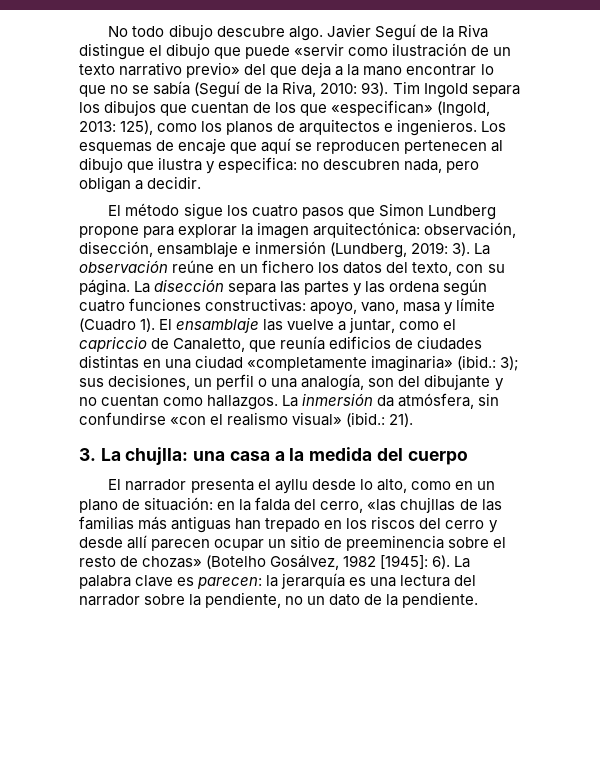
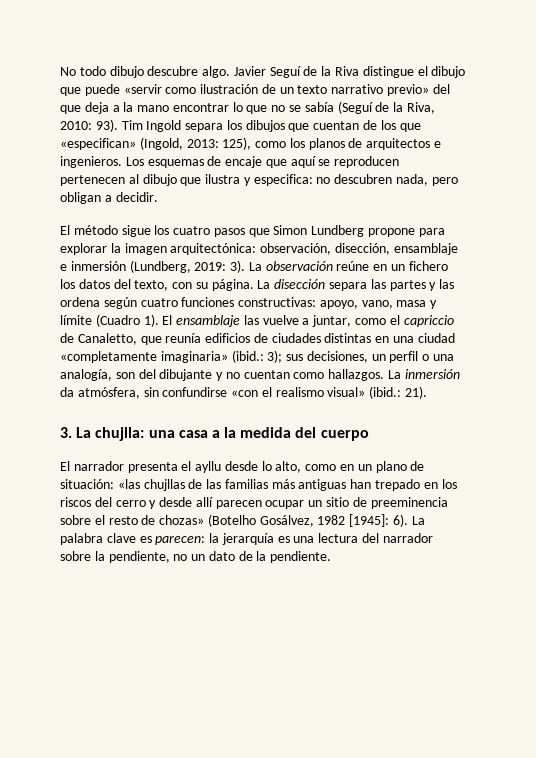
[217,497,364,513] en la falda del cerro, -> (114, 484) none

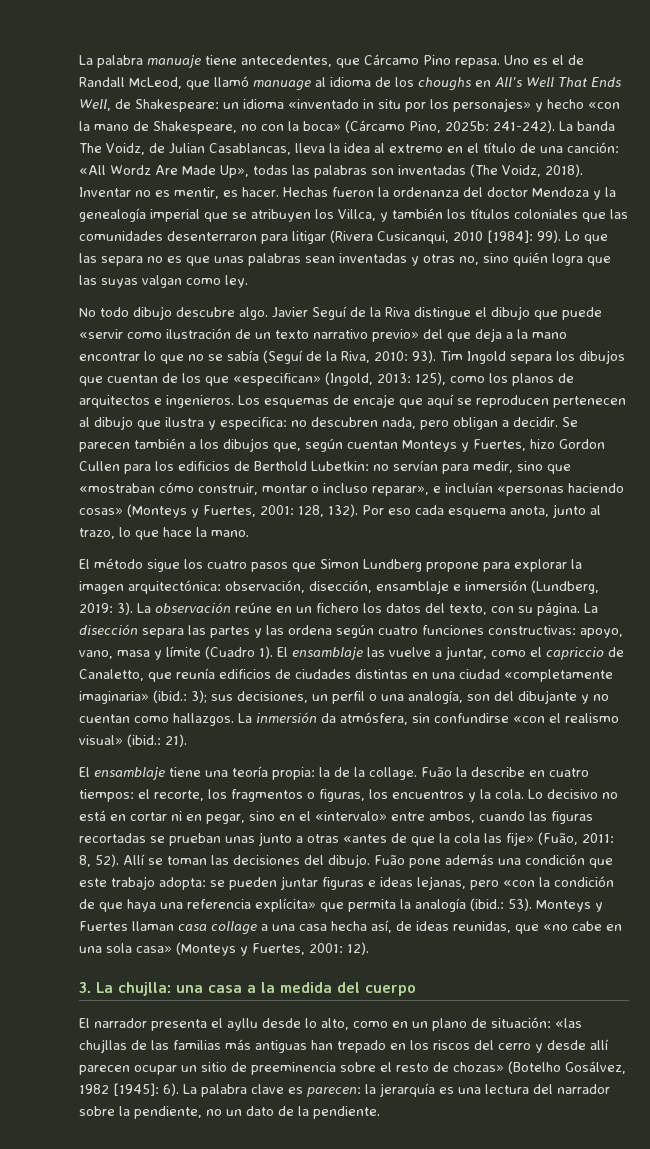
(60, 71) none -> [79,54,584,68] [79,76,621,91] [79,98,620,112] [79,120,615,134] [79,142,619,155] [79,164,583,178] [79,187,616,200] [79,208,628,222] [79,230,608,244] [79,252,611,266] [79,275,248,288] La palabra manuaje tiene antecedentes, que Cárcamo Pino repasa. Uno es el de Randall McLeod, que llamó manuage al idioma de los choughs en All’s Well That Ends Well, de Shakespeare: un idioma «inventado in situ por los personajes» y hecho «con la mano de Shakespeare, no con la boca» (Cárcamo Pino, 2025b: 241-242). La banda The Voidz, de Julian Casablancas, lleva la idea al extremo en el título de una canción: «All Wordz Are Made Up», todas las palabras son inventadas (The Voidz, 2018). Inventar no es mentir, es hacer. Hechas fueron la ordenanza del doctor Mendoza y la genealogía imperial que se atribuyen los Villca, y también los títulos coloniales que las comunidades desenterraron para litigar (Rivera Cusicanqui, 2010 [1984]: 99). Lo que las separa no es que unas palabras sean inventadas y otras no, sino quién logra que las suyas valgan como ley. //
(158, 197) none -> [562,417,578,427] [79,438,605,452] [79,460,571,474] [79,482,624,496] [79,504,601,518] [79,527,249,540] Se parecen también a los dibujos que, según cuentan Monteys y Fuertes, hizo Gordon Cullen para los edificios de Berthold Lubetkin: no servían para medir, sino que «mostraban cómo construir, montar o incluso reparar», e incluían «personas haciendo cosas» (Monteys y Fuertes, 2001: 128, 132). Por eso cada esquema anota, junto al trazo, lo que hace la mano.
(428, 392) none -> [79,766,589,780] [79,789,618,802] [79,810,593,824] [79,832,614,846] [79,854,613,868] [79,876,614,890] [79,898,603,912] [79,920,622,935] [79,942,369,956] // El ensamblaje tiene una teoría propia: la de la collage. Fuão la describe en cuatro tiempos: el recorte, los fragmentos o figuras, los encuentros y la cola. Lo decisivo no está en cortar ni en pegar, sino en el «intervalo» entre ambos, cuando las figuras recortadas se prueban unas junto a otras «antes de que la cola las fije» (Fuão, 2011: 8, 52). Allí se toman las decisiones del dibujo. Fuão pone además una condición que este trabajo adopta: se pueden juntar figuras e ideas lejanas, pero «con la condición de que haya una referencia explícita» que permita la analogía (ibid.: 53). Monteys y Fuertes llaman casa collage a una casa hecha así, de ideas reunidas, que «no cabe en una sola casa» (Monteys y Fuertes, 2001: 12).

